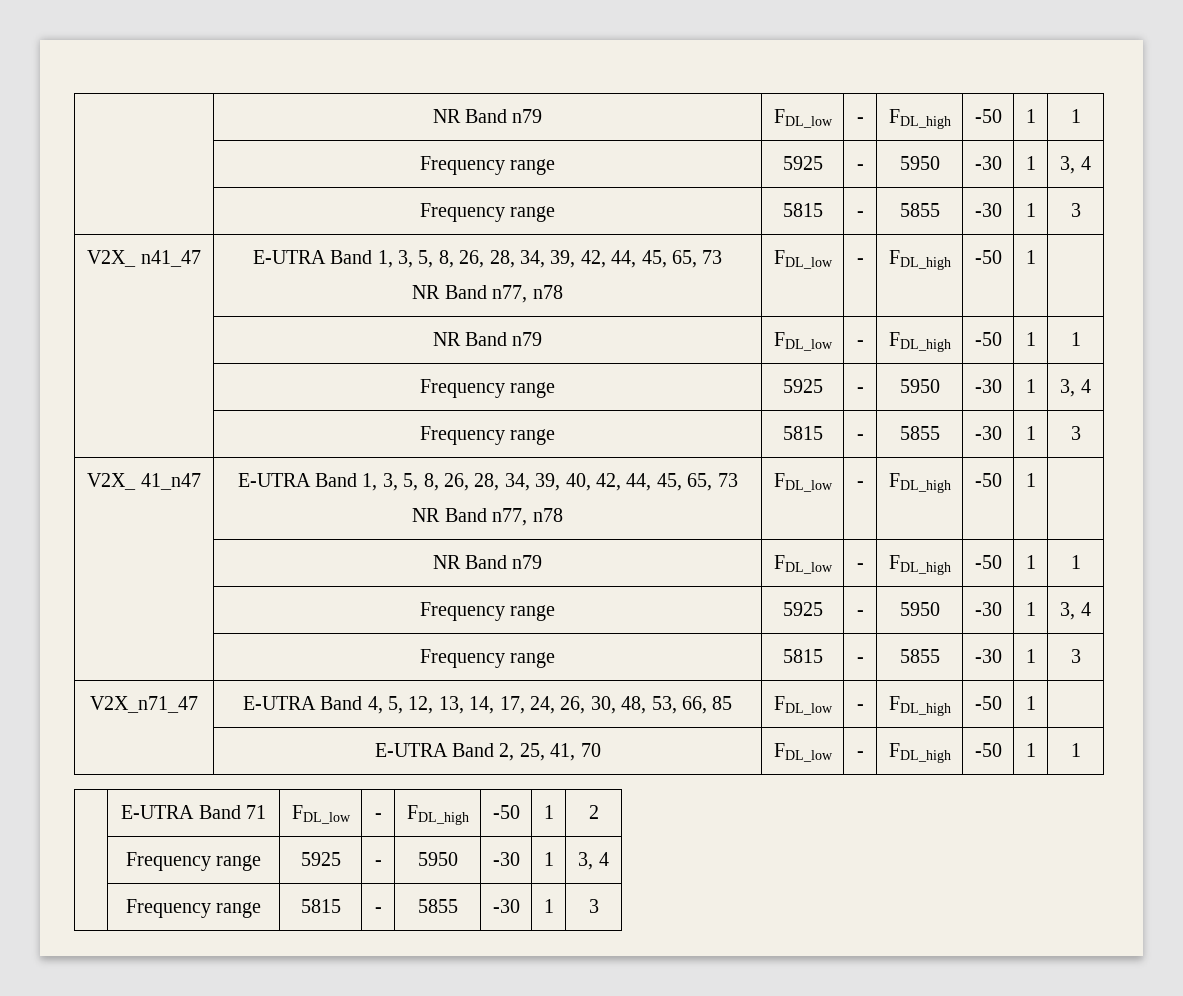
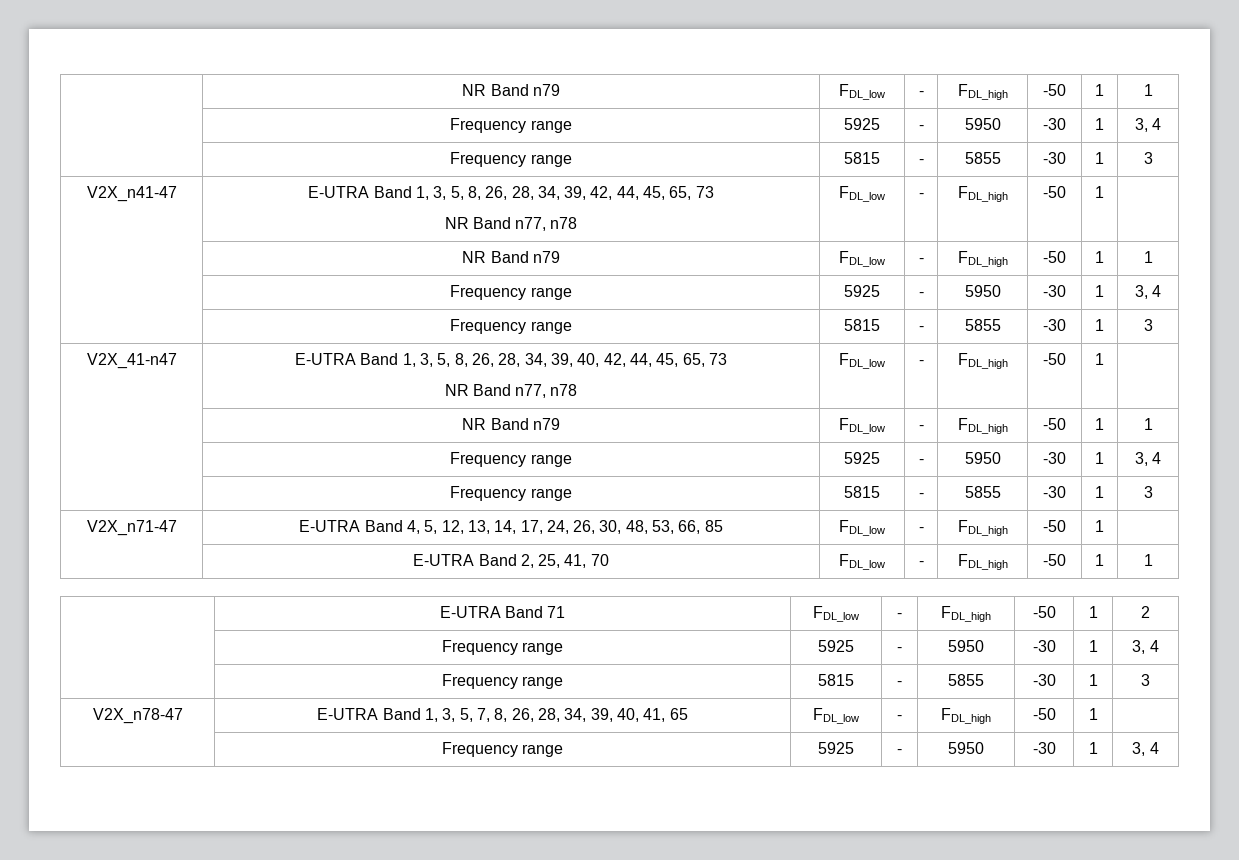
[87,250,201,267] V2X_ n41_47 -> [86,186,177,202] V2X_n41-47
[87,473,201,490] V2X_ 41_n47 -> [86,353,177,369] V2X_41-n47
[90,696,198,713] V2X_n71_47 -> [86,520,177,536] V2X_n71-47
(599, 906) none -> [92,708,183,724] [317,708,688,722] [813,708,859,724] [897,715,902,720] [941,708,991,724] [1032,708,1056,720] [1088,708,1098,720] [441,742,564,757] [818,742,854,754] [897,749,902,754] [948,742,984,754] [1032,742,1056,754] [1088,742,1098,754] [1132,742,1159,756] // V2X_n78-47 | E-UTRA Band 1, 3, 5, 7, 8, 26, 28, 34, 39, 40, 41, 65 | FDL_low | - | FDL_high | -50 | 1 | // | Frequency range | 5925 | - | 5950 | -30 | 1 | 3, 4

